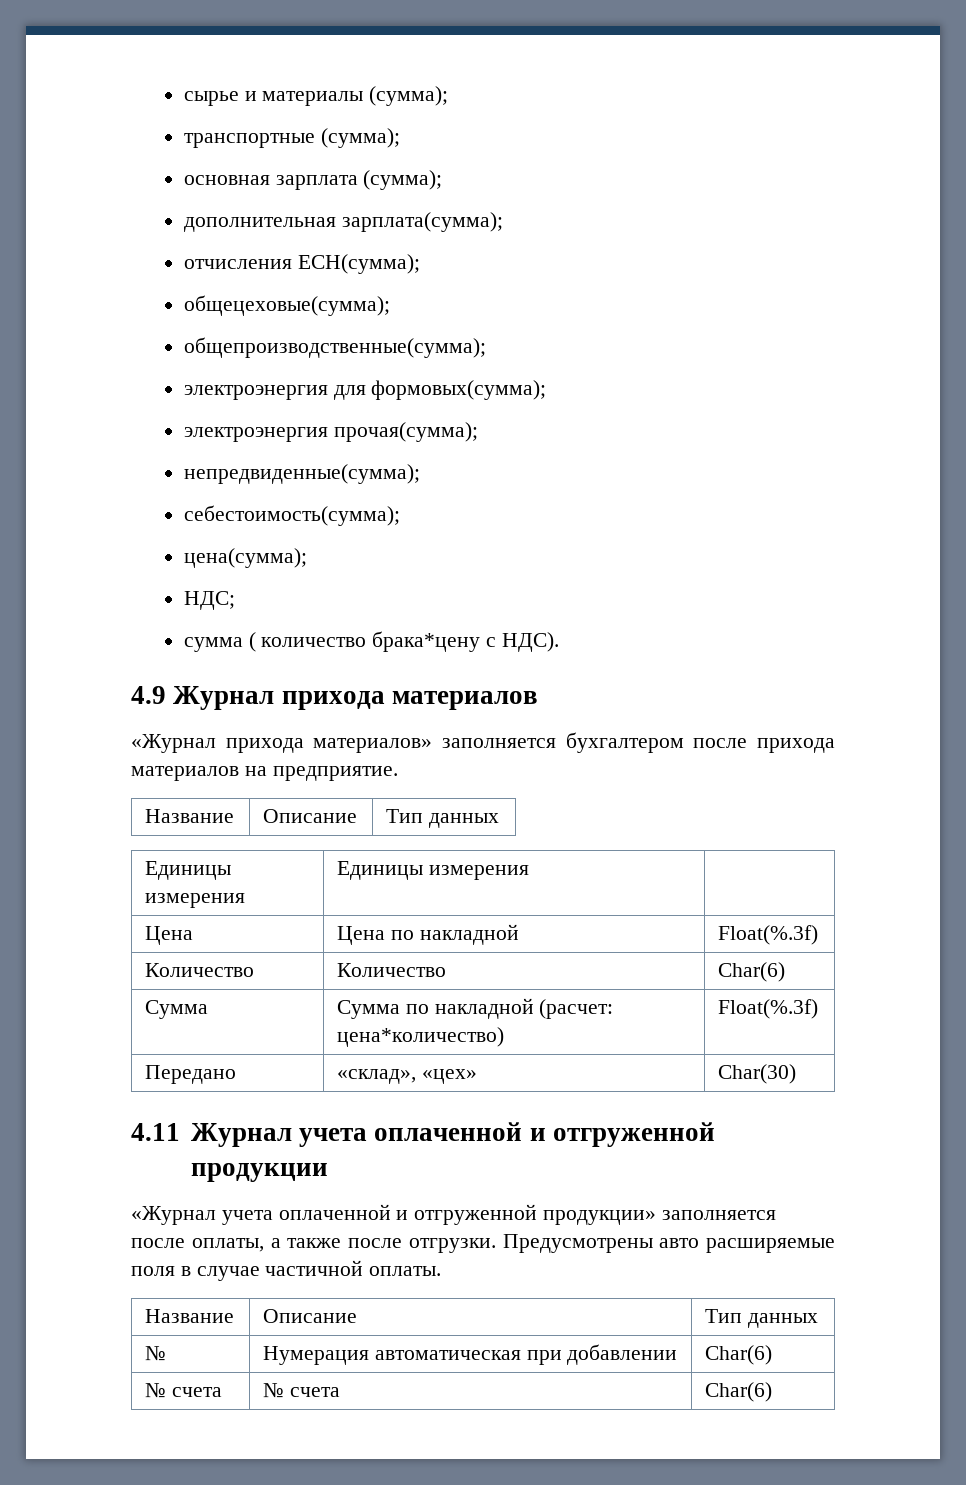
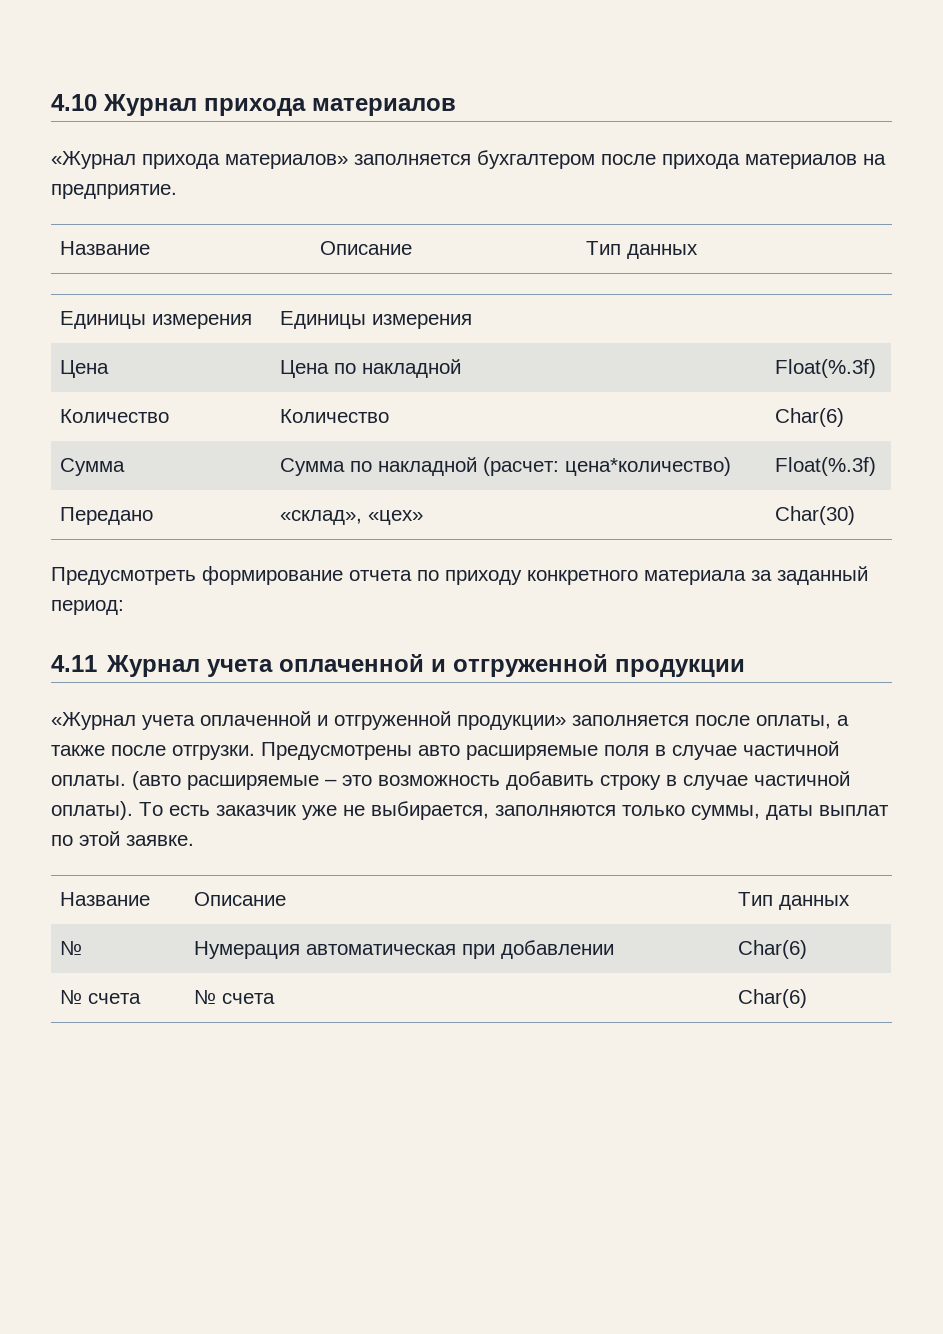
[183,86,449,106] [183,128,400,148] [183,170,443,190] [183,212,503,232] [183,254,420,274] [183,295,390,316] [183,337,486,358] [183,380,547,400] [183,422,478,442] [183,464,420,484] [183,505,400,526] [183,548,307,568] [183,591,235,610] [183,631,559,652] [131,686,166,704] сырье и материалы (сумма); // транспортные (сумма); // основная зарплата (сумма); // дополнительная зарплата(сумма); // отчисления ЕСН(сумма); // общецеховые(сумма); // общепроизводственные(сумма); // электроэнергия для формовых(сумма); // электроэнергия прочая(сумма); // непредвиденные(сумма); // себестоимость(сумма); // цена(сумма); // НДС; // сумма ( количество брака*цену с НДС). // 4.9 -> [51,94,97,111] 4.10
(797, 1074) none -> [51,566,868,585] [51,600,124,615] // Предусмотреть формирование отчета по приходу конкретного материала за заданный период:
(442, 1271) none -> [132,771,850,790] [51,801,889,820] [51,831,194,846] (авто расширяемые – это возможность добавить строку в случае частичной оплаты). То есть заказчик уже не выбирается, заполняются только суммы, даты выплат по этой заявке.

